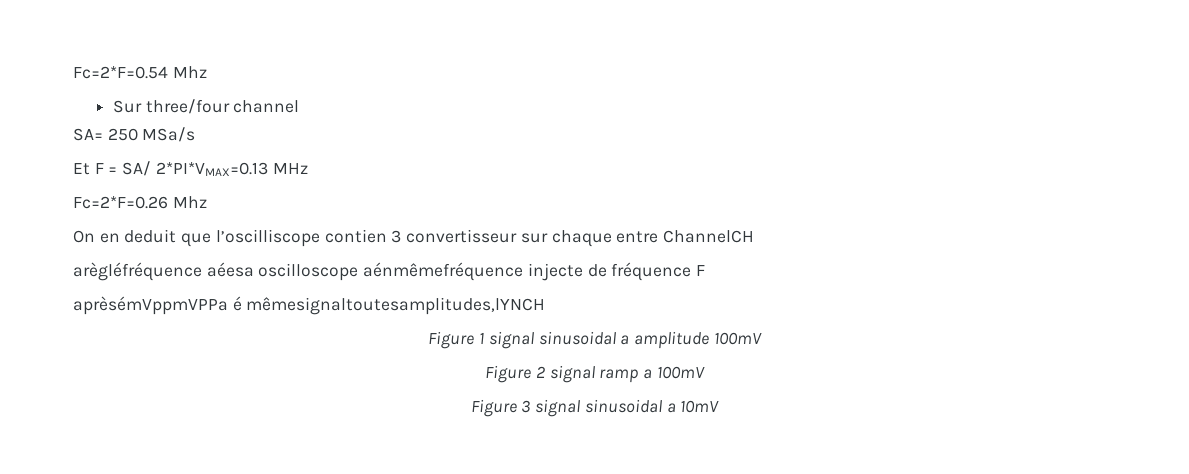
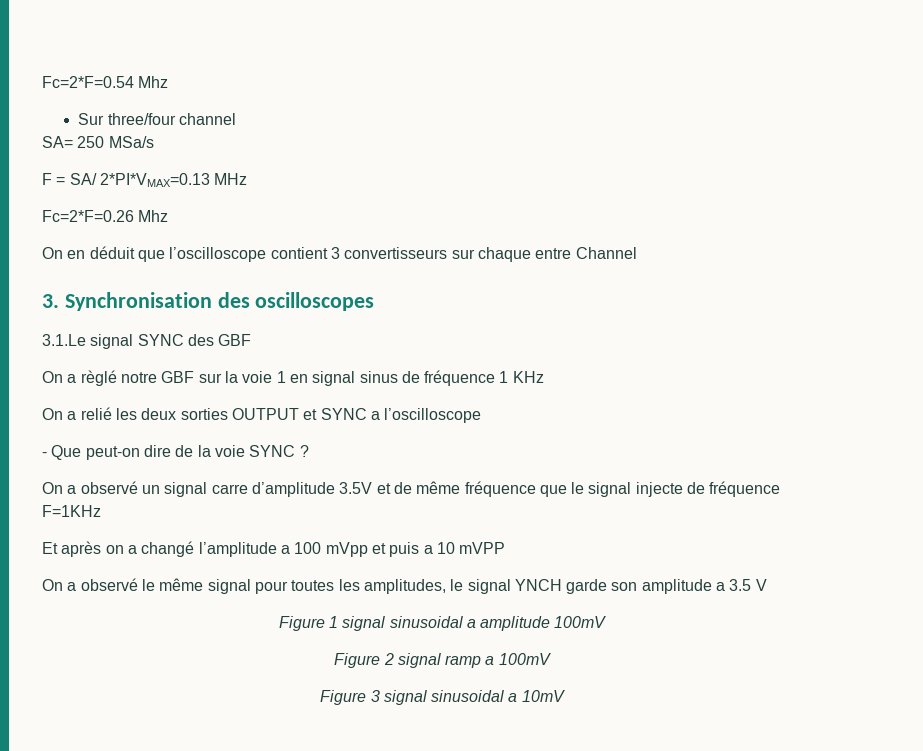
[73,163,90,175] Et -> (154, 142) none
[124,229,754,247] [73,262,706,281] [73,296,546,315] deduit que l’oscilliscope contien 3 convertisseur sur chaque entre ChannelCH // arègléfréquence aéesa oscilloscope aénmêmefréquence injecte de fréquence F // aprèsémVppmVPPa é mêmesignaltoutesamplitudes,lYNCH -> [89,246,637,262] [42,292,375,311] [42,334,252,349] [42,370,544,386] [42,407,482,423] [42,445,309,460] [42,481,781,497] [42,505,101,517] [42,541,506,557] [42,578,767,594] déduit que l’oscilloscope contient 3 convertisseurs sur chaque entre Channel // 3. Synchronisation des oscilloscopes // 3.1.Le signal SYNC des GBF // On a règlé notre GBF sur la voie 1 en signal sinus de fréquence 1 KHz // On a relié les deux sorties OUTPUT et SYNC a l’oscilloscope // - Que peut-on dire de la voie SYNC ? // On a observé un signal carre d’amplitude 3.5V et de même fréquence que le signal injecte de fréquence F=1KHz // Et après on a changé l’amplitude a 100 mVpp et puis a 10 mVPP // On a observé le même signal pour toutes les amplitudes, le signal YNCH garde son amplitude a 3.5 V

